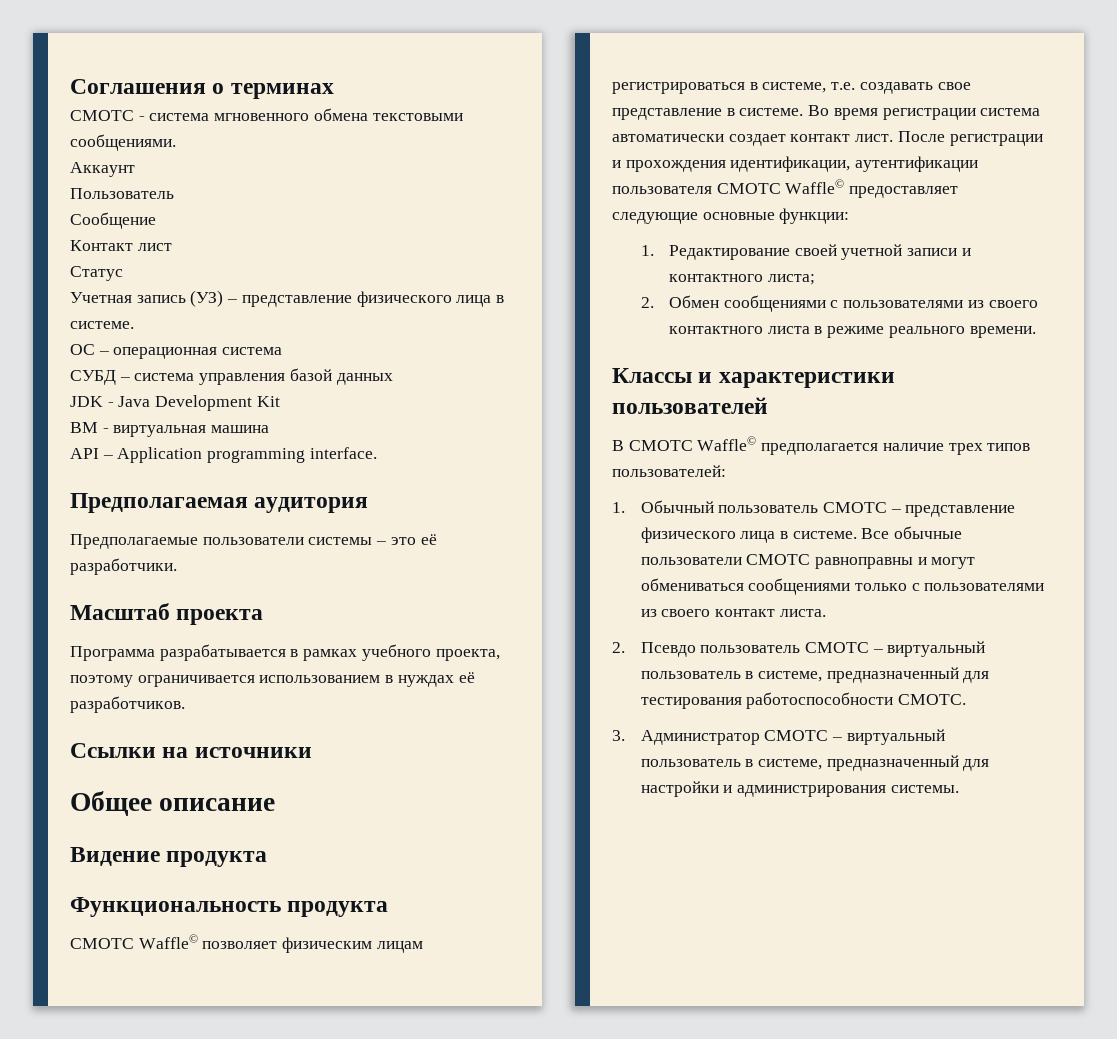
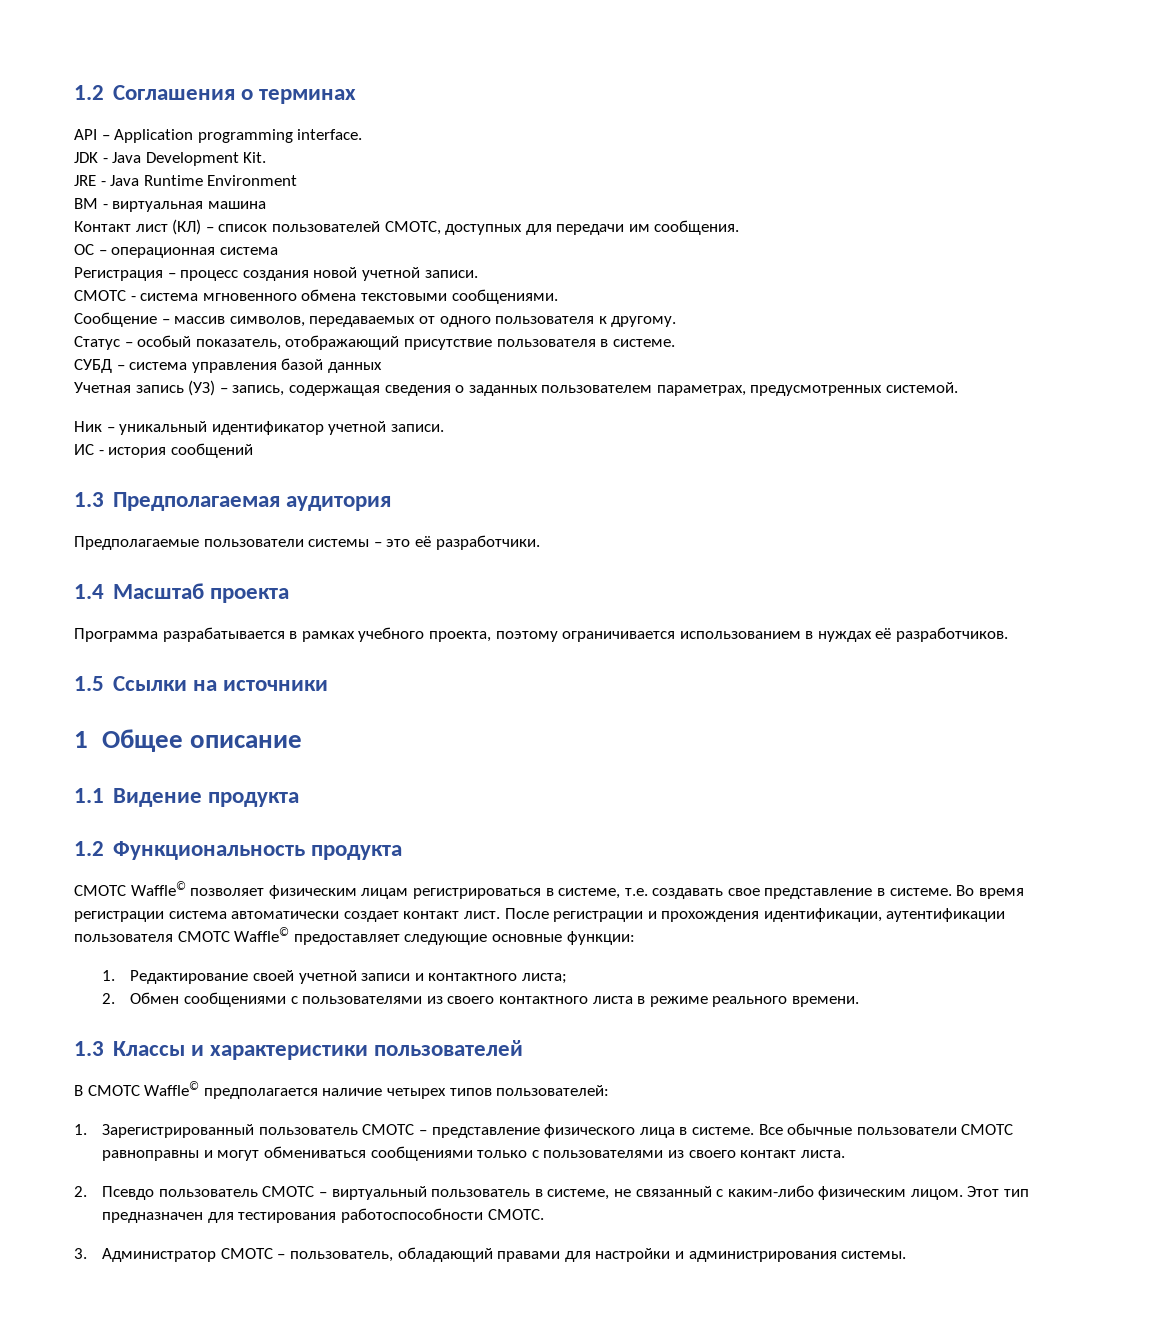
(70, 86) none -> [74,85,104,100] 1.2
(334, 91) none -> [74,129,363,143] [74,152,267,166] [74,175,298,186] [74,198,266,212] [74,219,740,235] [74,244,278,258] [74,267,478,281] // API – Application programming interface. // JDK - Java Development Kit. // JRE - Java Runtime Environment // ВМ - виртуальная машина // Контакт лист (КЛ) – список пользователей СМОТС, доступных для передачи им сообщения. // ОС – операционная система // Регистрация – процесс создания новой учетной записи.
[70,162,135,177] [70,188,174,199] // Аккаунт // Пользователь -> (558, 296) none
[70,240,172,251] [70,266,123,281] [70,290,505,307] [70,321,134,329] [70,344,283,359] // Контакт лист // Статус // Учетная запись (УЗ) – представление физического лица в системе. // ОС – операционная система -> [161,316,677,327] [74,335,675,350] – массив символов, передаваемых от одного пользователя к другому. // Статус – особый показатель, отображающий присутствие пользователя в системе.
[70,395,280,411] [70,422,270,437] [70,447,377,463] JDK - Java Development Kit // ВМ - виртуальная машина // API – Application programming interface. // -> [74,380,959,396] [74,421,444,435] [74,443,253,458] [74,492,104,507] Учетная запись (УЗ) – запись, содержащая сведения о заданных пользователем параметрах, предусмотренных системой. // Ник – уникальный идентификатор учетной записи. // ИС - история сообщений // 1.3
(177, 566) none -> [74,584,104,599] 1.4
(185, 704) none -> [74,676,104,691] 1.5
(312, 752) none -> [74,731,88,748] 1
(276, 804) none -> [74,788,104,803] 1.1
(268, 859) none -> [74,841,104,856] 1.2
(1036, 332) none -> [74,1041,104,1056] 1.3
[948,443,983,455] трех -> [386,1088,446,1099] четырех
[640,500,714,513] Обычный -> [102,1124,255,1138] Зарегистрированный
[826,667,959,683] предназначенный -> [613,1185,1030,1200] [102,1212,204,1223] не связанный с каким-либо физическим лицом. Этот тип предназначен
[846,729,945,745] [640,755,959,771] виртуальный пользователь в системе, предназначенный -> [289,1247,561,1262] пользователь, обладающий правами

